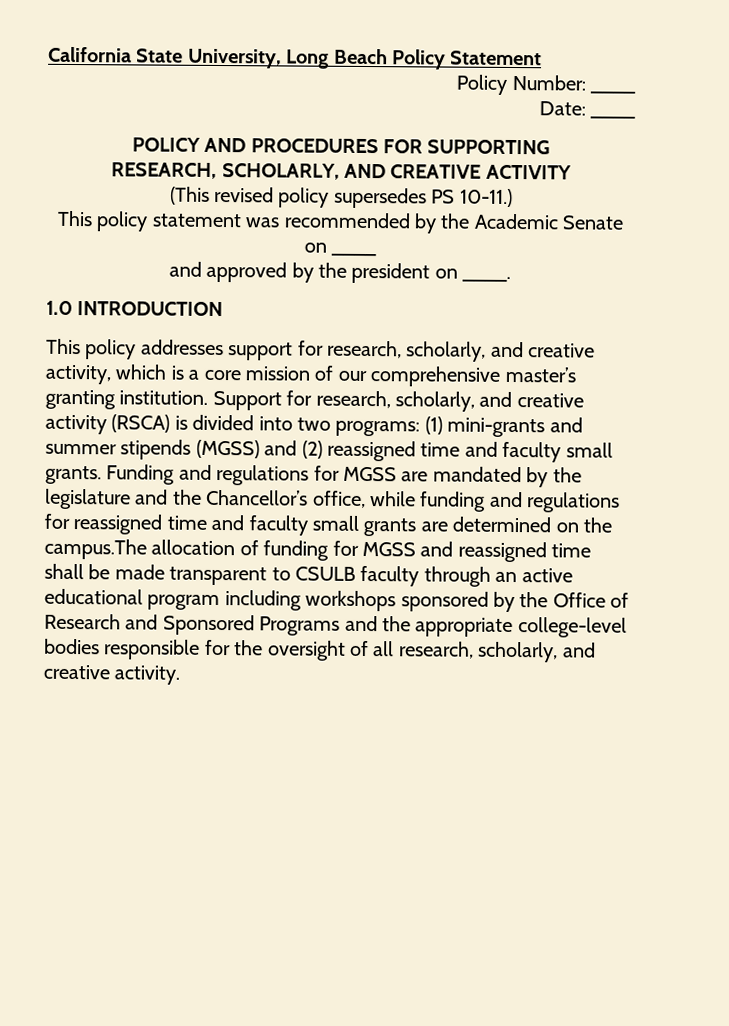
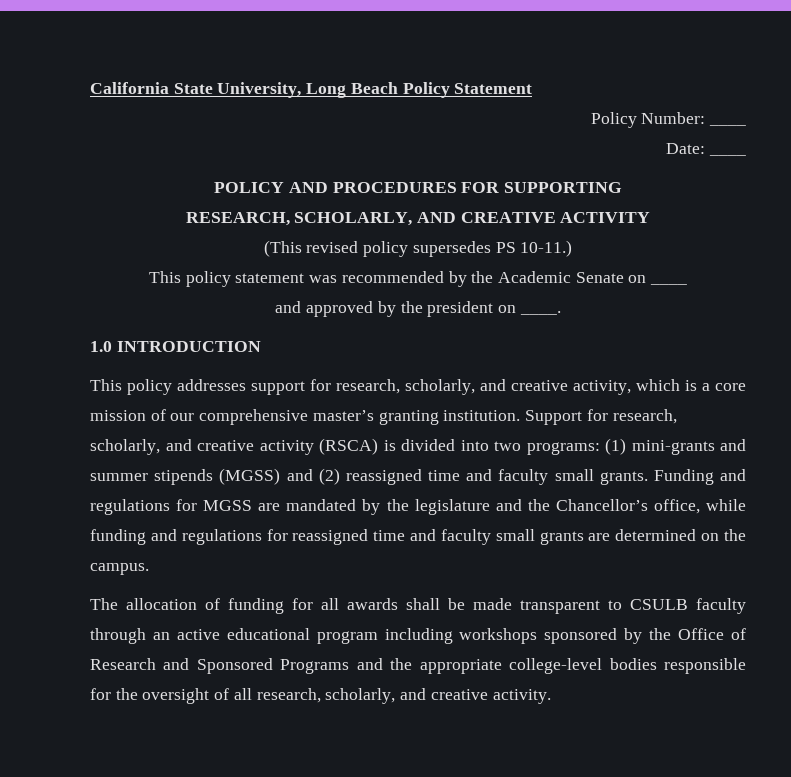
[44,538,147,560] campus.The -> [90,563,149,575] [90,598,118,610] campus. // The
[361,541,592,563] MGSS and reassigned time -> [321,598,398,610] all awards

